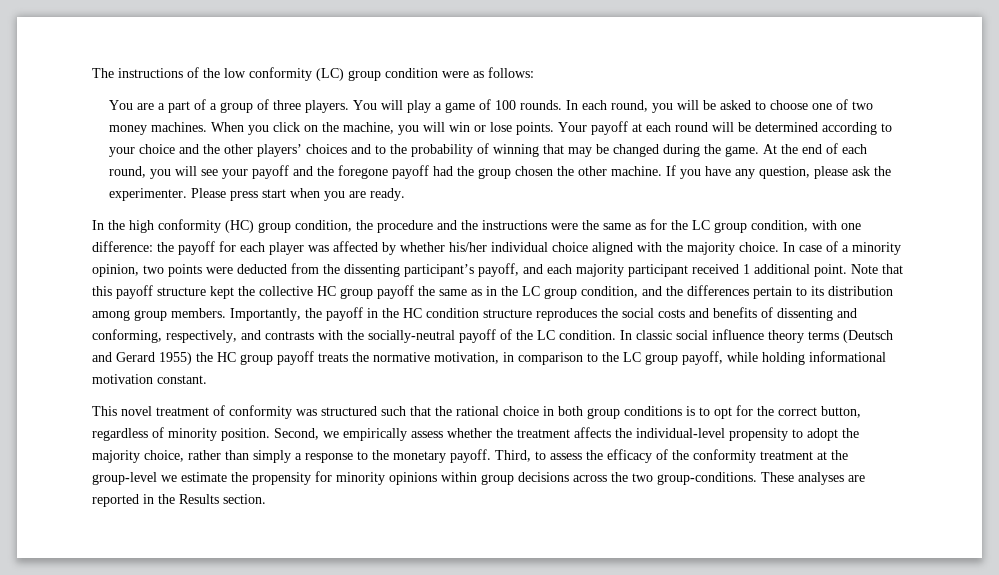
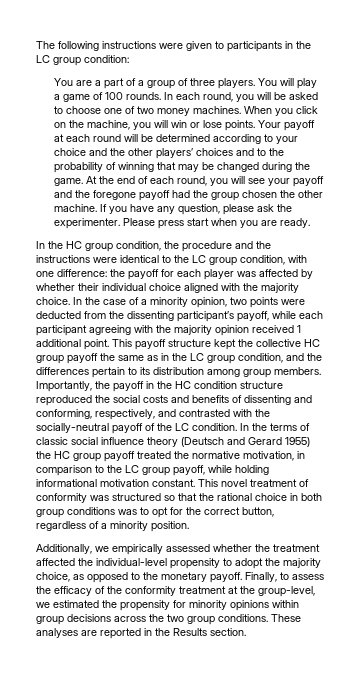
[118,67,534,81] instructions of the low conformity (LC) group condition were as follows: -> [58,41,311,52] [36,55,129,66] following instructions were given to participants in the LC group condition:
[129,219,254,233] high conformity (HC) -> [66,241,82,249] HC
[582,219,667,230] the same as for -> [120,255,171,263] identical to
[449,242,487,252] his/her -> [78,283,99,291] their
(795, 247) none -> [85,297,100,305] the
[523,264,688,277] and each majority participant -> [272,311,323,319] [36,325,249,336] while each participant agreeing with the majority opinion
[851,264,903,274] [92,286,112,296] Note that this -> [112,339,132,347] This
[536,308,597,321] reproduces -> [36,395,92,406] reproduced
[265,331,314,340] contrasts -> [179,409,230,417] contrasted
(632, 335) none -> [252,423,310,431] the terms of
[808,331,839,340] terms -> (178, 442) none
[318,353,348,362] treats -> [137,451,171,459] treated
(207, 379) // -> (195, 483) none
[381,406,406,416] such -> [164,495,175,501] so
[686,406,695,416] is -> [118,509,137,515] was
(164, 432) none -> [101,523,107,529] a
[274,428,319,440] Second, -> [36,544,92,554] // Additionally,
[411,431,443,438] assess -> [166,544,210,552] assessed
[574,427,611,438] affects -> [36,558,75,566] affected
[188,450,353,463] rather than simply a response -> [73,572,128,583] as opposed
[495,450,531,462] Third, -> [245,572,277,582] Finally,
[92,472,227,485] group-level we estimate -> [258,586,315,597] [36,600,99,608] group-level, we estimated
[657,472,757,485] group-conditions. -> [187,614,268,625] group conditions.

